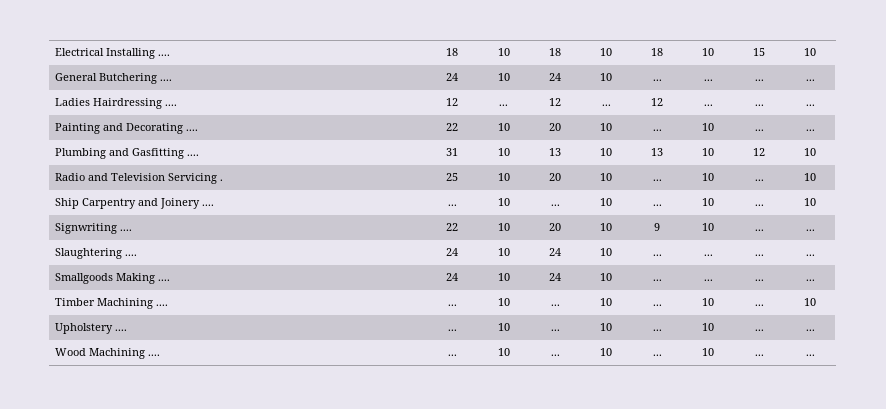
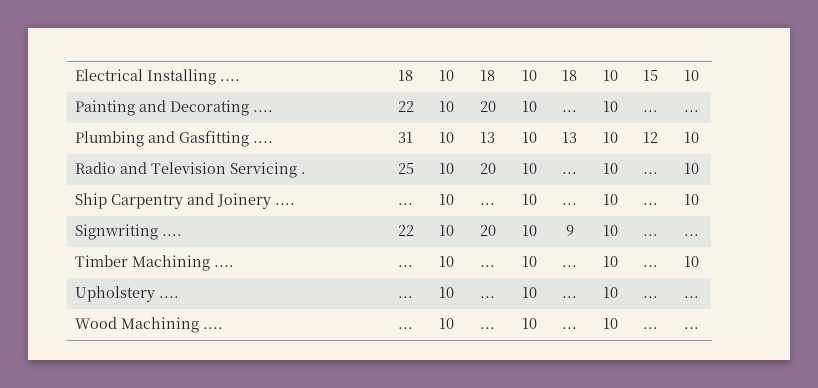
[54,73,172,84] [446,73,458,81] [497,73,510,81] [549,73,561,81] [600,73,612,81] [652,79,662,81] [703,79,713,81] [754,79,764,81] [805,79,815,81] [54,98,177,109] [446,98,458,106] [499,104,508,106] [549,98,561,106] [601,104,611,106] [651,98,663,106] [703,104,713,106] [754,104,764,106] [805,104,815,106] // General Butchering .... | 24 | 10 | 24 | 10 | ... | ... | ... | ... // Ladies Hairdressing .... | 12 | ... | 12 | ... | 12 | ... | ... | ... -> (699, 75) none
[54,248,137,259] [446,248,458,256] [497,248,510,256] [549,248,561,256] [600,248,612,256] [652,254,662,256] [703,254,713,256] [754,254,764,256] [805,254,815,256] [54,273,170,284] [446,273,458,281] [497,273,510,281] [549,273,561,281] [600,273,612,281] [652,279,662,281] [703,279,713,281] [754,279,764,281] [805,279,815,281] // Slaughtering .... | 24 | 10 | 24 | 10 | ... | ... | ... | ... // Smallgoods Making .... | 24 | 10 | 24 | 10 | ... | ... | ... | ... -> (699, 235) none

